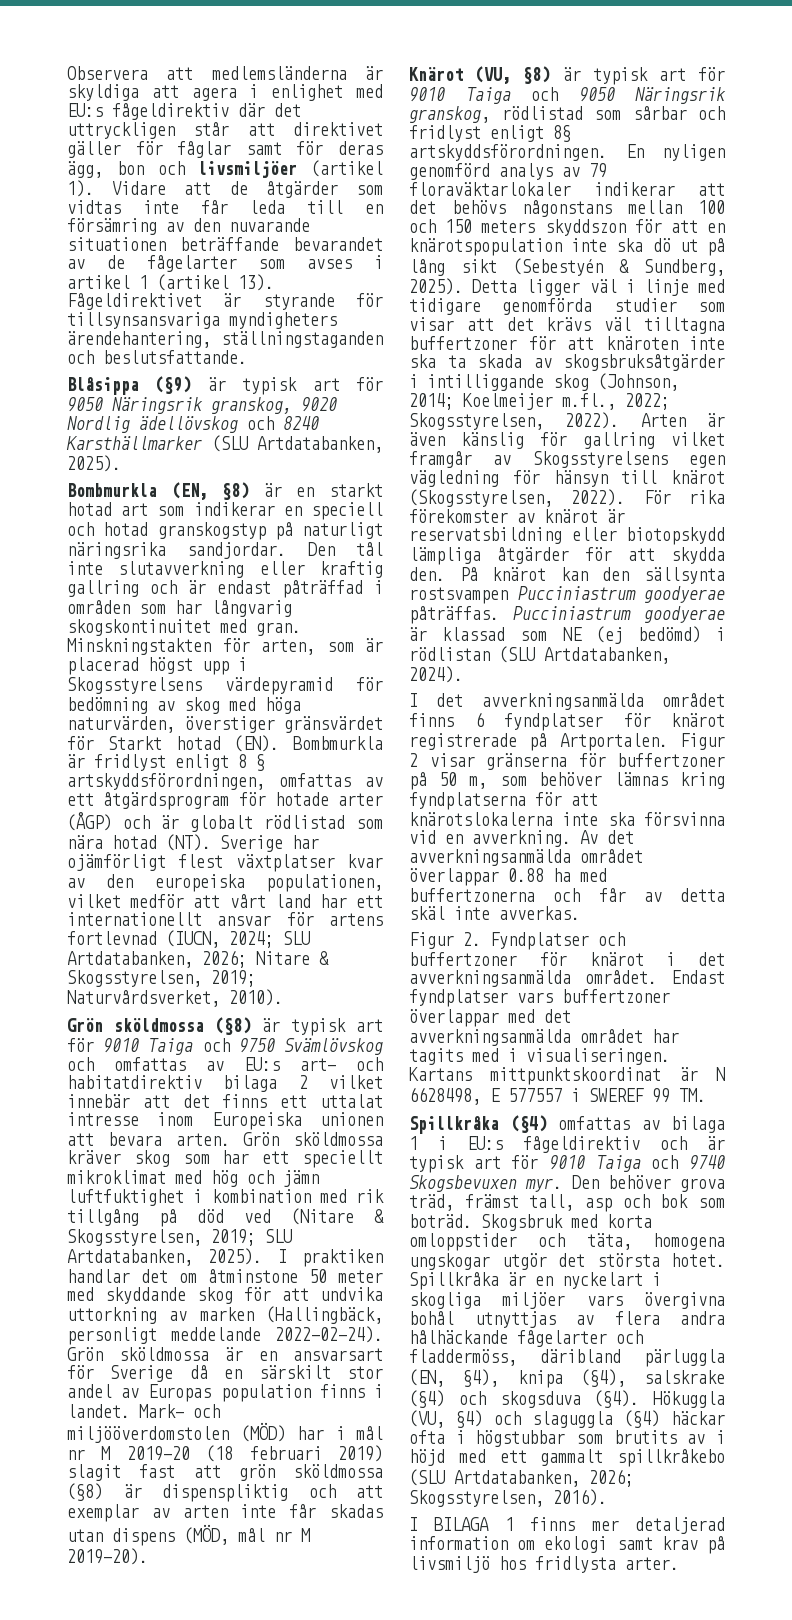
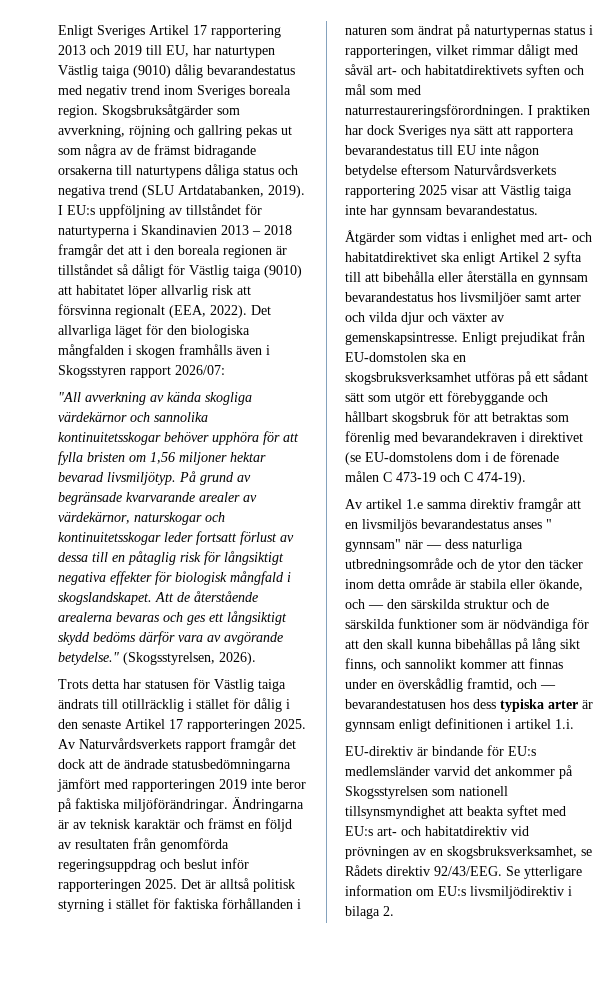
[67,66,383,80] [67,84,384,101] [67,103,301,120] [67,122,383,139] [67,141,383,158] [67,160,383,178] [67,180,383,198] [67,200,384,214] [67,218,310,235] [67,237,383,251] [67,255,384,272] [67,274,274,291] [67,293,383,310] [67,312,337,329] [67,331,383,348] [67,350,247,364] [67,376,383,395] [67,397,337,414] [67,416,319,433] [66,435,383,453] [67,455,121,472] [67,482,383,500] [67,502,383,520] [67,522,383,540] [67,542,383,559] [67,561,383,578] [67,580,383,598] [67,600,292,617] [67,619,301,636] [67,638,383,655] [67,657,247,675] [67,677,383,695] [67,697,301,714] [67,716,383,733] [67,735,383,752] [67,754,265,771] [67,773,383,790] [67,792,383,810] [67,812,383,832] [67,834,319,852] [67,854,383,872] [67,874,383,892] [67,894,383,908] [67,912,383,926] [67,930,310,948] [67,950,329,968] [67,970,256,987] [67,989,283,1007] [67,1017,383,1036] [67,1038,383,1055] [67,1057,383,1071] [67,1075,383,1092] [67,1094,383,1108] [67,1112,383,1130] [67,1132,383,1146] [67,1150,383,1168] [67,1170,319,1187] [67,1189,384,1206] [67,1208,384,1227] [67,1229,292,1246] [67,1248,383,1267] [67,1269,383,1283] [67,1287,383,1304] [67,1306,383,1324] [67,1326,383,1345] [67,1347,383,1361] [67,1365,383,1382] [67,1384,383,1402] [67,1404,220,1418] [67,1422,383,1443] [67,1445,383,1462] [67,1464,383,1481] [67,1483,383,1502] [67,1504,383,1522] [67,1524,310,1546] [67,1548,148,1565] [409,66,725,85] [409,87,726,104] [409,106,725,123] [409,125,571,142] [409,144,725,161] [409,163,607,180] [409,182,725,196] [409,200,725,217] [409,219,725,236] [409,238,725,256] [409,258,725,276] [409,278,725,296] [409,298,725,315] [409,317,725,334] [409,336,725,350] [409,354,725,371] [409,373,679,391] [409,393,670,410] [409,412,725,430] [409,432,725,449] [409,451,725,468] [409,470,725,487] [409,489,725,507] [409,509,625,523] [409,527,725,545] [409,547,725,565] [409,567,725,584] [409,586,725,604] [409,606,725,624] [409,626,725,644] [409,646,670,664] [409,666,463,683] [409,693,725,710] [409,712,725,731] [409,733,725,751] [409,753,725,770] [409,772,725,790] [409,792,598,810] [409,812,725,826] [409,830,634,847] [409,849,643,866] [409,868,607,886] [409,888,725,902] [409,906,580,920] [409,932,625,950] [409,952,725,966] [409,970,725,987] [409,989,670,1007] [409,1009,571,1027] [409,1029,679,1046] [409,1048,670,1065] [409,1067,725,1085] [409,1087,706,1105] [409,1115,725,1134] [409,1136,725,1153] [409,1155,725,1173] [409,1175,725,1192] [409,1194,725,1212] [409,1214,652,1231] [409,1233,725,1251] [409,1253,725,1270] [409,1272,661,1290] [409,1292,725,1309] [409,1311,725,1328] [409,1330,643,1347] [409,1349,725,1367] [409,1369,725,1388] [409,1390,725,1408] [409,1410,725,1428] [409,1430,725,1447] [409,1449,725,1467] [409,1469,634,1487] [409,1489,607,1507] [409,1517,725,1534] [409,1536,725,1554] [409,1556,679,1573] Observera att medlemsländerna är skyldiga att agera i enlighet med EU:s fågeldirektiv där det uttryckligen står att direktivet gäller för fåglar samt för deras ägg, bon och livsmiljöer (artikel 1). Vidare att de åtgärder som vidtas inte får leda till en försämring av den nuvarande situationen beträffande bevarandet av de fågelarter som avses i artikel 1 (artikel 13). Fågeldirektivet är styrande för tillsynsansvariga myndigheters ärendehantering, ställningstaganden och beslutsfattande. // Blåsippa (§9) är typisk art för 9050 Näringsrik granskog, 9020 Nordlig ädellövskog och 8240 Karsthällmarker (SLU Artdatabanken, 2025). // Bombmurkla (EN, §8) är en starkt hotad art som indikerar en speciell och hotad granskogstyp på naturligt näringsrika sandjordar. Den tål inte slutavverkning eller kraftig gallring och är endast påträffad i områden som har långvarig skogskontinuitet med gran. Minskningstakten för arten, som är placerad högst upp i Skogsstyrelsens värdepyramid för bedömning av skog med höga naturvärden, överstiger gränsvärdet för Starkt hotad (EN). Bombmurkla är fridlyst enligt 8 § artskyddsförordningen, omfattas av ett åtgärdsprogram för hotade arter (ÅGP) och är globalt rödlistad som nära hotad (NT). Sverige har ojämförligt flest växtplatser kvar av den europeiska populationen, vilket medför att vårt land har ett internationellt ansvar för artens fortlevnad (IUCN, 2024; SLU Artdatabanken, 2026; Nitare & Skogsstyrelsen, 2019; Naturvårdsverket, 2010). // Grön sköldmossa (§8) är typisk art för 9010 Taiga och 9750 Svämlövskog och omfattas av EU:s art- och habitatdirektiv bilaga 2 vilket innebär att det finns ett uttalat intresse inom Europeiska unionen att bevara arten. Grön sköldmossa kräver skog som har ett speciellt mikroklimat med hög och jämn luftfuktighet i kombination med rik tillgång på död ved (Nitare & Skogsstyrelsen, 2019; SLU Artdatabanken, 2025). I praktiken handlar det om åtminstone 50 meter med skyddande skog för att undvika uttorkning av marken (Hallingbäck, personligt meddelande 2022-02-24). Grön sköldmossa är en ansvarsart för Sverige då en särskilt stor andel av Europas population finns i landet. Mark- och miljööverdomstolen (MÖD) har i mål nr M 2019-20 (18 februari 2019) slagit fast att grön sköldmossa (§8) är dispenspliktig och att exemplar av arten inte får skadas utan dispens (MÖD, mål nr M 2019-20). // Knärot (VU, §8) är typisk art för 9010 Taiga och 9050 Näringsrik granskog, rödlistad som sårbar och fridlyst enligt 8§ artskyddsförordningen. En nyligen genomförd analys av 79 floraväktarlokaler indikerar att det behövs någonstans mellan 100 och 150 meters skyddszon för att en knärotspopulation inte ska dö ut på lång sikt (Sebestyén & Sundberg, 2025). Detta ligger väl i linje med tidigare genomförda studier som visar att det krävs väl tilltagna buffertzoner för att knäroten inte ska ta skada av skogsbruksåtgärder i intilliggande skog (Johnson, 2014; Koelmeijer m.fl., 2022; Skogsstyrelsen, 2022). Arten är även känslig för gallring vilket framgår av Skogsstyrelsens egen vägledning för hänsyn till knärot (Skogsstyrelsen, 2022). För rika förekomster av knärot är reservatsbildning eller biotopskydd lämpliga åtgärder för att skydda den. På knärot kan den sällsynta rostsvampen Pucciniastrum goodyerae påträffas. Pucciniastrum goodyerae är klassad som NE (ej bedömd) i rödlistan (SLU Artdatabanken, 2024). // I det avverkningsanmälda området finns 6 fyndplatser för knärot registrerade på Artportalen. Figur 2 visar gränserna för buffertzoner på 50 m, som behöver lämnas kring fyndplatserna för att knärotslokalerna inte ska försvinna vid en avverkning. Av det avverkningsanmälda området överlappar 0.88 ha med buffertzonerna och får av detta skäl inte avverkas. // Figur 2. Fyndplatser och buffertzoner för knärot i det avverkningsanmälda området. Endast fyndplatser vars buffertzoner överlappar med det avverkningsanmälda området har tagits med i visualiseringen. Kartans mittpunktskoordinat är N 6628498, E 577557 i SWEREF 99 TM. // Spillkråka (§4) omfattas av bilaga 1 i EU:s fågeldirektiv och är typisk art för 9010 Taiga och 9740 Skogsbevuxen myr. Den behöver grova träd, främst tall, asp och bok som boträd. Skogsbruk med korta omloppstider och täta, homogena ungskogar utgör det största hotet. Spillkråka är en nyckelart i skogliga miljöer vars övergivna bohål utnyttjas av flera andra hålhäckande fågelarter och fladdermöss, däribland pärluggla (EN, §4), knipa (§4), salskrake (§4) och skogsduva (§4). Hökuggla (VU, §4) och slaguggla (§4) häckar ofta i högstubbar som brutits av i höjd med ett gammalt spillkråkebo (SLU Artdatabanken, 2026; Skogsstyrelsen, 2016). // I BILAGA 1 finns mer detaljerad information om ekologi samt krav på livsmiljö hos fridlysta arter. -> [58,25,281,38] [58,45,275,58] [58,64,295,78] [58,85,291,98] [58,104,240,118] [58,125,292,138] [58,144,256,158] [58,164,298,178] [58,185,305,198] [58,204,262,218] [58,225,292,238] [58,244,287,258] [58,264,302,278] [58,285,251,298] [58,304,271,318] [58,324,250,338] [58,344,270,358] [58,365,225,378] [58,392,252,405] [58,412,208,422] [58,431,299,445] [58,451,266,465] [58,471,251,485] [58,492,257,505] [58,512,225,525] [58,531,294,545] [58,551,284,565] [58,571,291,585] [58,591,258,605] [58,611,287,625] [58,631,283,645] [58,652,256,665] [58,678,286,692] [58,698,290,712] [58,719,306,732] [58,738,296,752] [58,759,291,772] [57,778,306,792] [58,797,304,812] [58,818,292,832] [58,838,229,852] [58,858,249,872] [58,878,295,892] [58,898,301,912] [345,24,593,38] [345,44,578,58] [345,64,584,78] [345,84,421,95] [345,104,590,118] [345,125,574,138] [345,144,539,158] [345,164,556,178] [345,185,572,198] [345,205,538,218] [345,230,592,245] [345,251,582,265] [345,271,588,285] [345,292,581,305] [345,312,504,325] [345,331,585,345] [345,352,466,362] [345,371,588,385] [345,391,548,405] [345,411,569,425] [345,431,583,445] [345,451,559,465] [345,471,526,485] [345,498,581,512] [345,519,552,532] [345,539,523,552] [345,558,583,572] [345,578,583,591] [345,599,549,609] [345,618,589,632] [345,638,580,652] [345,658,563,671] [345,678,556,692] [345,699,593,712] [345,718,574,732] [345,745,536,756] [345,765,573,779] [345,786,508,799] [345,805,566,819] [345,826,529,836] [345,846,592,859] [345,865,582,879] [345,885,572,899] [345,906,394,919] Enligt Sveriges Artikel 17 rapportering 2013 och 2019 till EU, har naturtypen Västlig taiga (9010) dålig bevarandestatus med negativ trend inom Sveriges boreala region. Skogsbruksåtgärder som avverkning, röjning och gallring pekas ut som några av de främst bidragande orsakerna till naturtypens dåliga status och negativa trend (SLU Artdatabanken, 2019). I EU:s uppföljning av tillståndet för naturtyperna i Skandinavien 2013 – 2018 framgår det att i den boreala regionen är tillståndet så dåligt för Västlig taiga (9010) att habitatet löper allvarlig risk att försvinna regionalt (EEA, 2022). Det allvarliga läget för den biologiska mångfalden i skogen framhålls även i Skogsstyren rapport 2026/07: // "All avverkning av kända skogliga värdekärnor och sannolika kontinuitetsskogar behöver upphöra för att fylla bristen om 1,56 miljoner hektar bevarad livsmiljötyp. På grund av begränsade kvarvarande arealer av värdekärnor, naturskogar och kontinuitetsskogar leder fortsatt förlust av dessa till en påtaglig risk för långsiktigt negativa effekter för biologisk mångfald i skogslandskapet. Att de återstående arealerna bevaras och ges ett långsiktigt skydd bedöms därför vara av avgörande betydelse." (Skogsstyrelsen, 2026). // Trots detta har statusen för Västlig taiga ändrats till otillräcklig i stället för dålig i den senaste Artikel 17 rapporteringen 2025. Av Naturvårdsverkets rapport framgår det dock att de ändrade statusbedömningarna jämfört med rapporteringen 2019 inte beror på faktiska miljöförändringar. Ändringarna är av teknisk karaktär och främst en följd av resultaten från genomförda regeringsuppdrag och beslut inför rapporteringen 2025. Det är alltså politisk styrning i stället för faktiska förhållanden i naturen som ändrat på naturtypernas status i rapporteringen, vilket rimmar dåligt med såväl art- och habitatdirektivets syften och mål som med naturrestaureringsförordningen. I praktiken har dock Sveriges nya sätt att rapportera bevarandestatus till EU inte någon betydelse eftersom Naturvårdsverkets rapportering 2025 visar att Västlig taiga inte har gynnsam bevarandestatus. // Åtgärder som vidtas i enlighet med art- och habitatdirektivet ska enligt Artikel 2 syfta till att bibehålla eller återställa en gynnsam bevarandestatus hos livsmiljöer samt arter och vilda djur och växter av gemenskapsintresse. Enligt prejudikat från EU-domstolen ska en skogsbruksverksamhet utföras på ett sådant sätt som utgör ett förebyggande och hållbart skogsbruk för att betraktas som förenlig med bevarandekraven i direktivet (se EU-domstolens dom i de förenade målen C 473-19 och C 474-19). // Av artikel 1.e samma direktiv framgår att en livsmiljös bevarandestatus anses " gynnsam" när — dess naturliga utbredningsområde och de ytor den täcker inom detta område är stabila eller ökande, och — den särskilda struktur och de särskilda funktioner som är nödvändiga för att den skall kunna bibehållas på lång sikt finns, och sannolikt kommer att finnas under en överskådlig framtid, och — bevarandestatusen hos dess typiska arter är gynnsam enligt definitionen i artikel 1.i. // EU-direktiv är bindande för EU:s medlemsländer varvid det ankommer på Skogsstyrelsen som nationell tillsynsmyndighet att beakta syftet med EU:s art- och habitatdirektiv vid prövningen av en skogsbruksverksamhet, se Rådets direktiv 92/43/EEG. Se ytterligare information om EU:s livsmiljödirektiv i bilaga 2.

